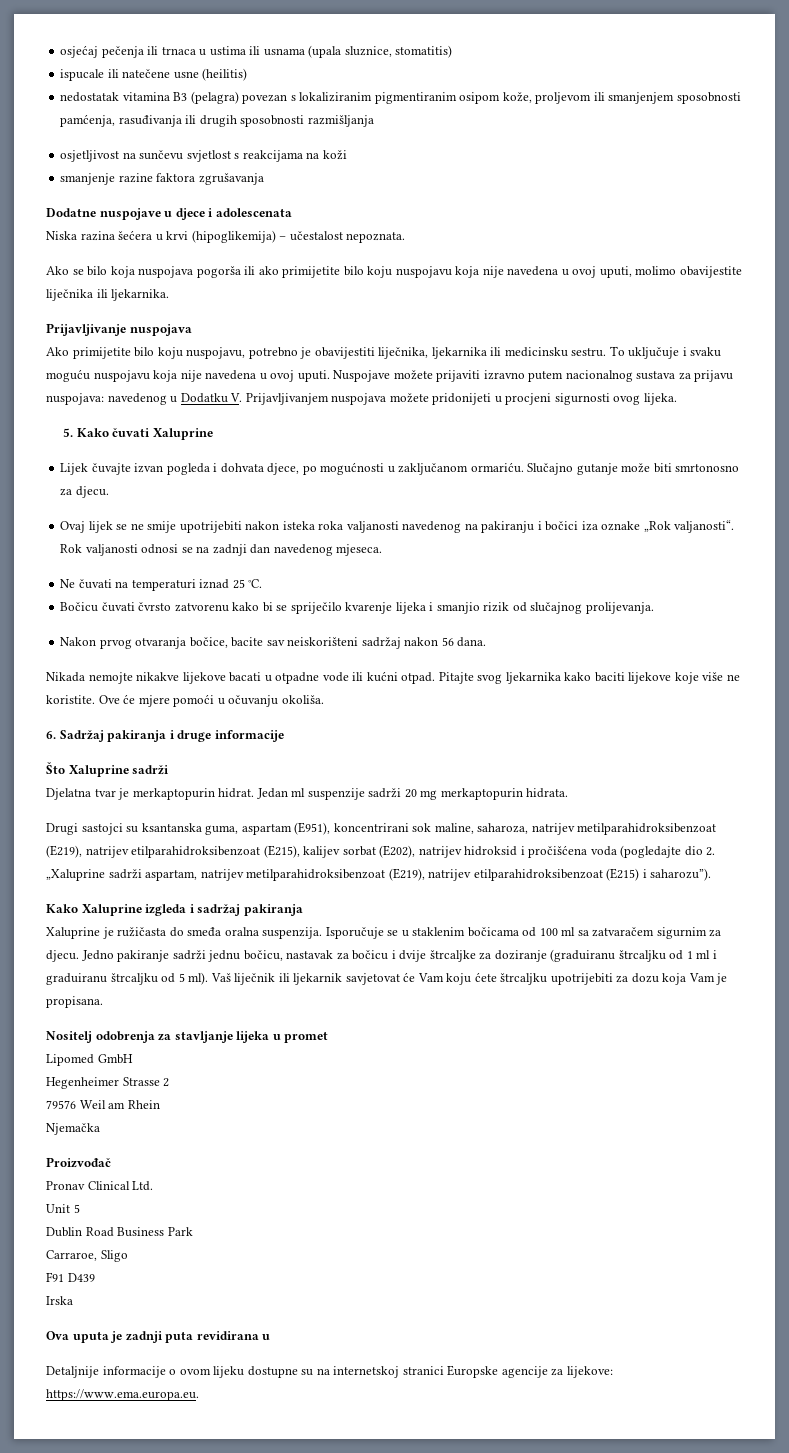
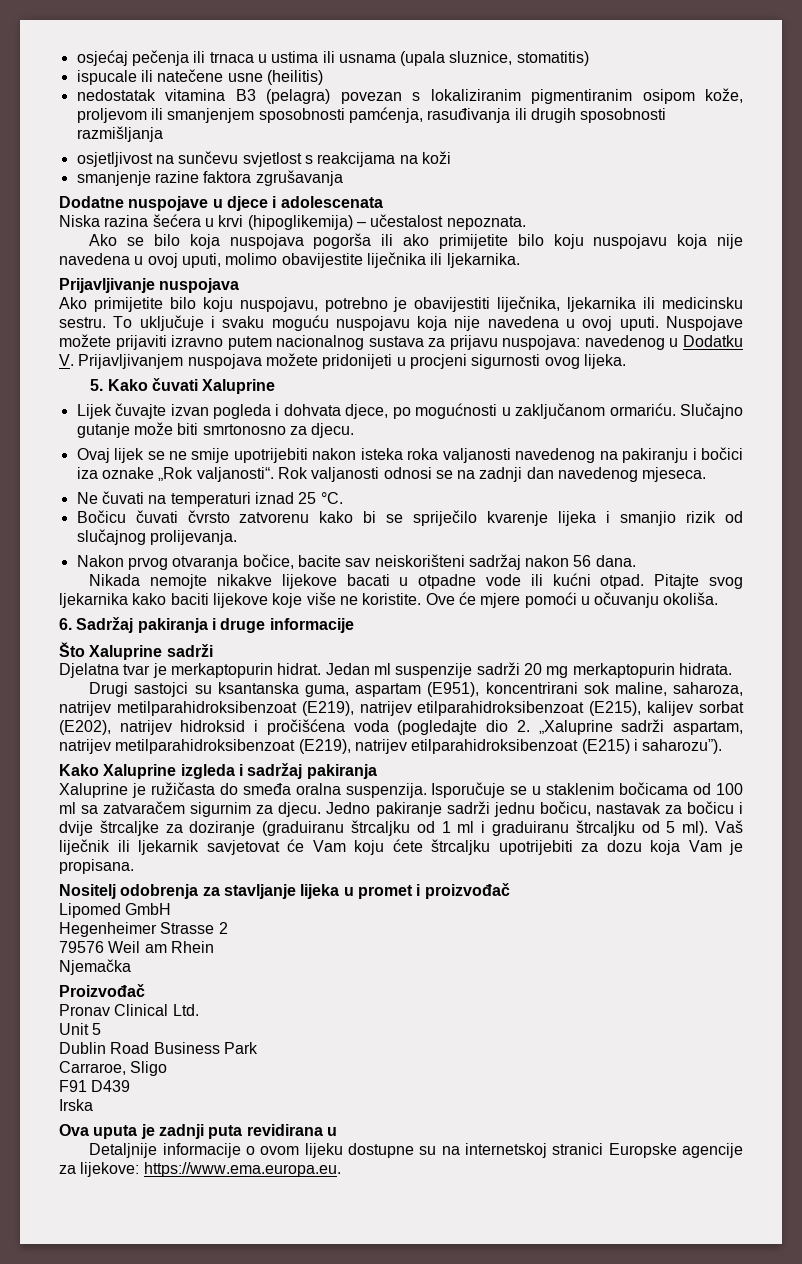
(329, 1037) none -> [416,883,510,899] i proizvođač

